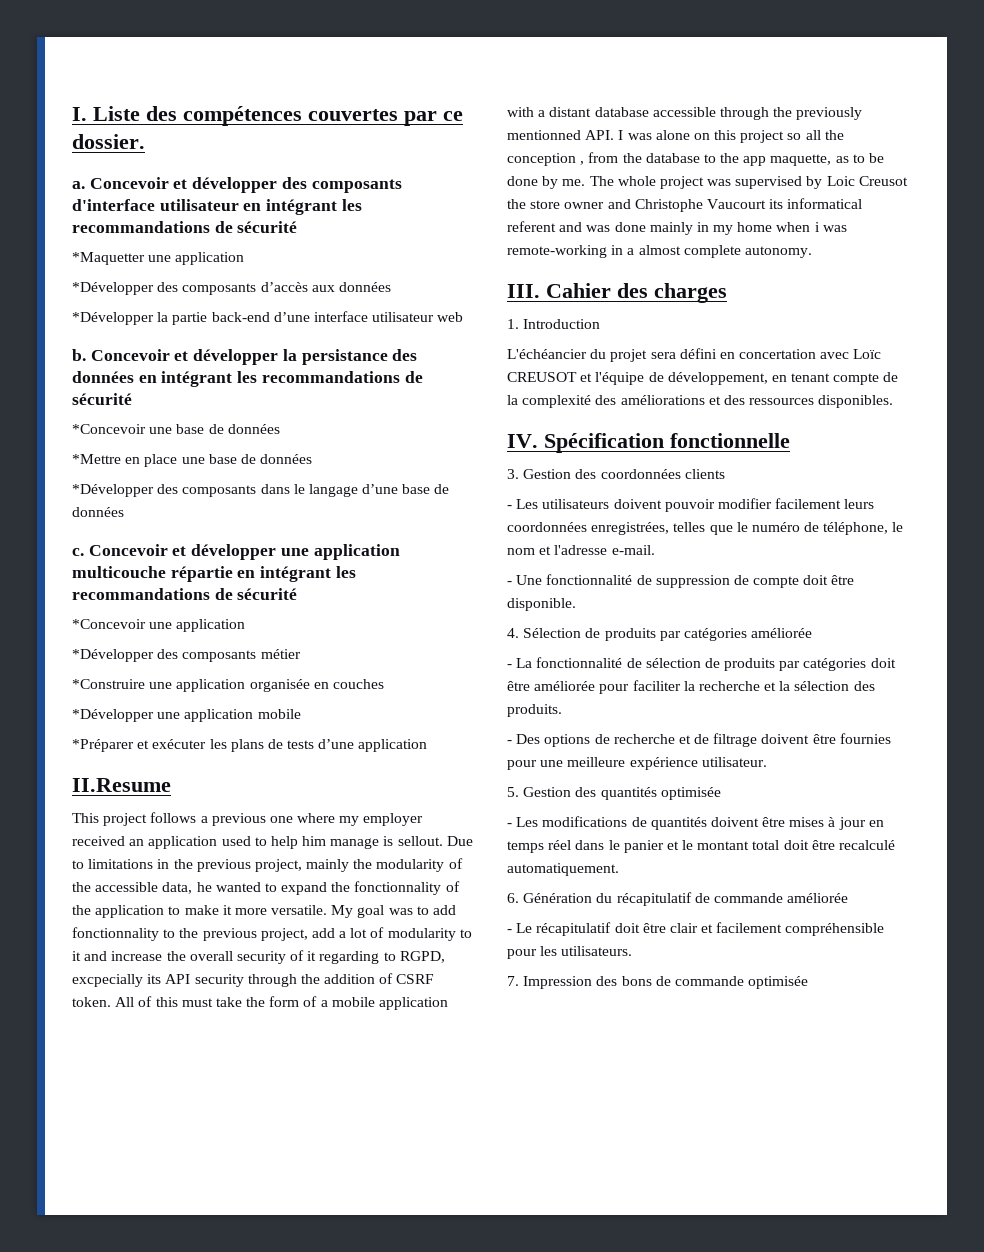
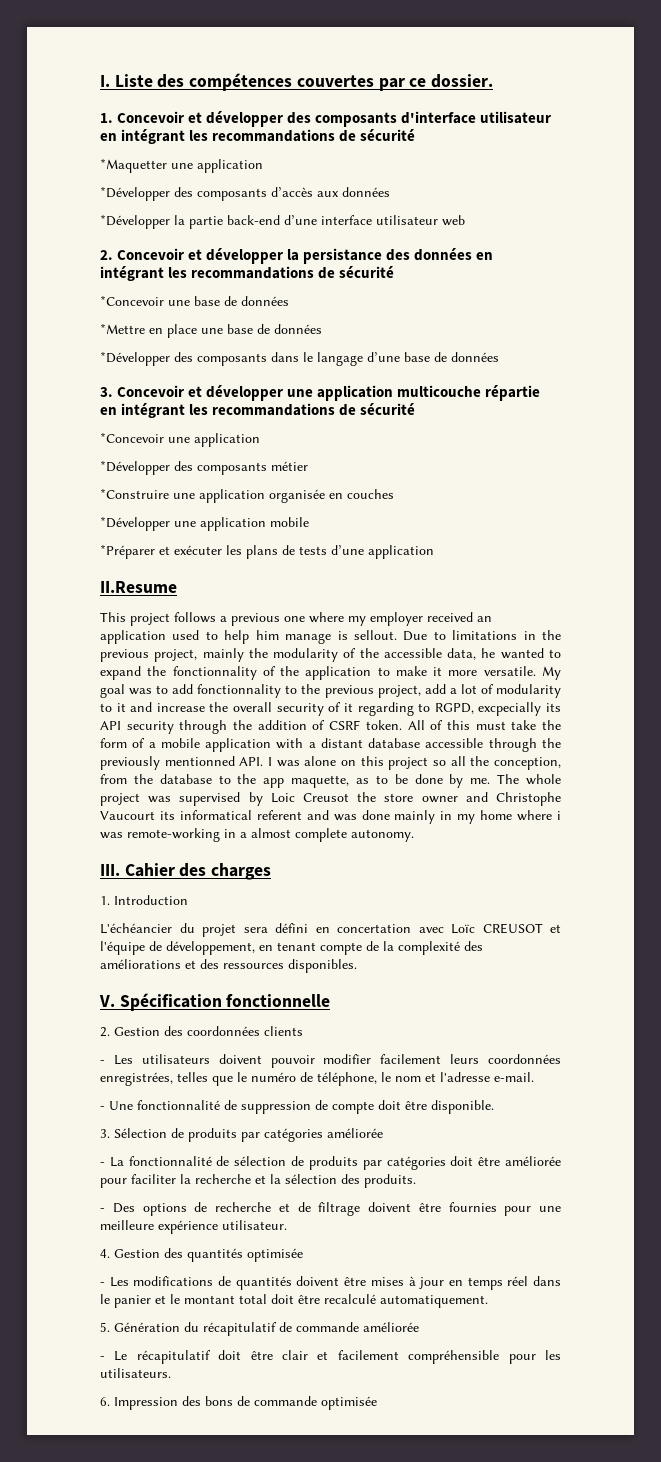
[72,181,85,189] a. -> [100,113,113,123] 1.
[72,349,86,361] b. -> [100,250,113,260] 2.
[72,548,84,556] c. -> [100,387,113,397] 3.
[507,153,585,166] conception , -> [494,757,561,770] conception,
[776,222,811,232] when -> [517,810,553,821] where
[507,434,538,448] IV. -> [99,995,115,1007] V.
[507,469,519,479] 3. -> [100,1027,110,1037] 2.
[507,628,519,638] 4. -> [100,1129,110,1138] 3.
[507,787,519,797] 5. -> [100,1249,110,1258] 4.
[507,893,519,903] 6. -> [100,1322,110,1332] 5.
[507,976,519,986] 7. -> [100,1397,110,1406] 6.

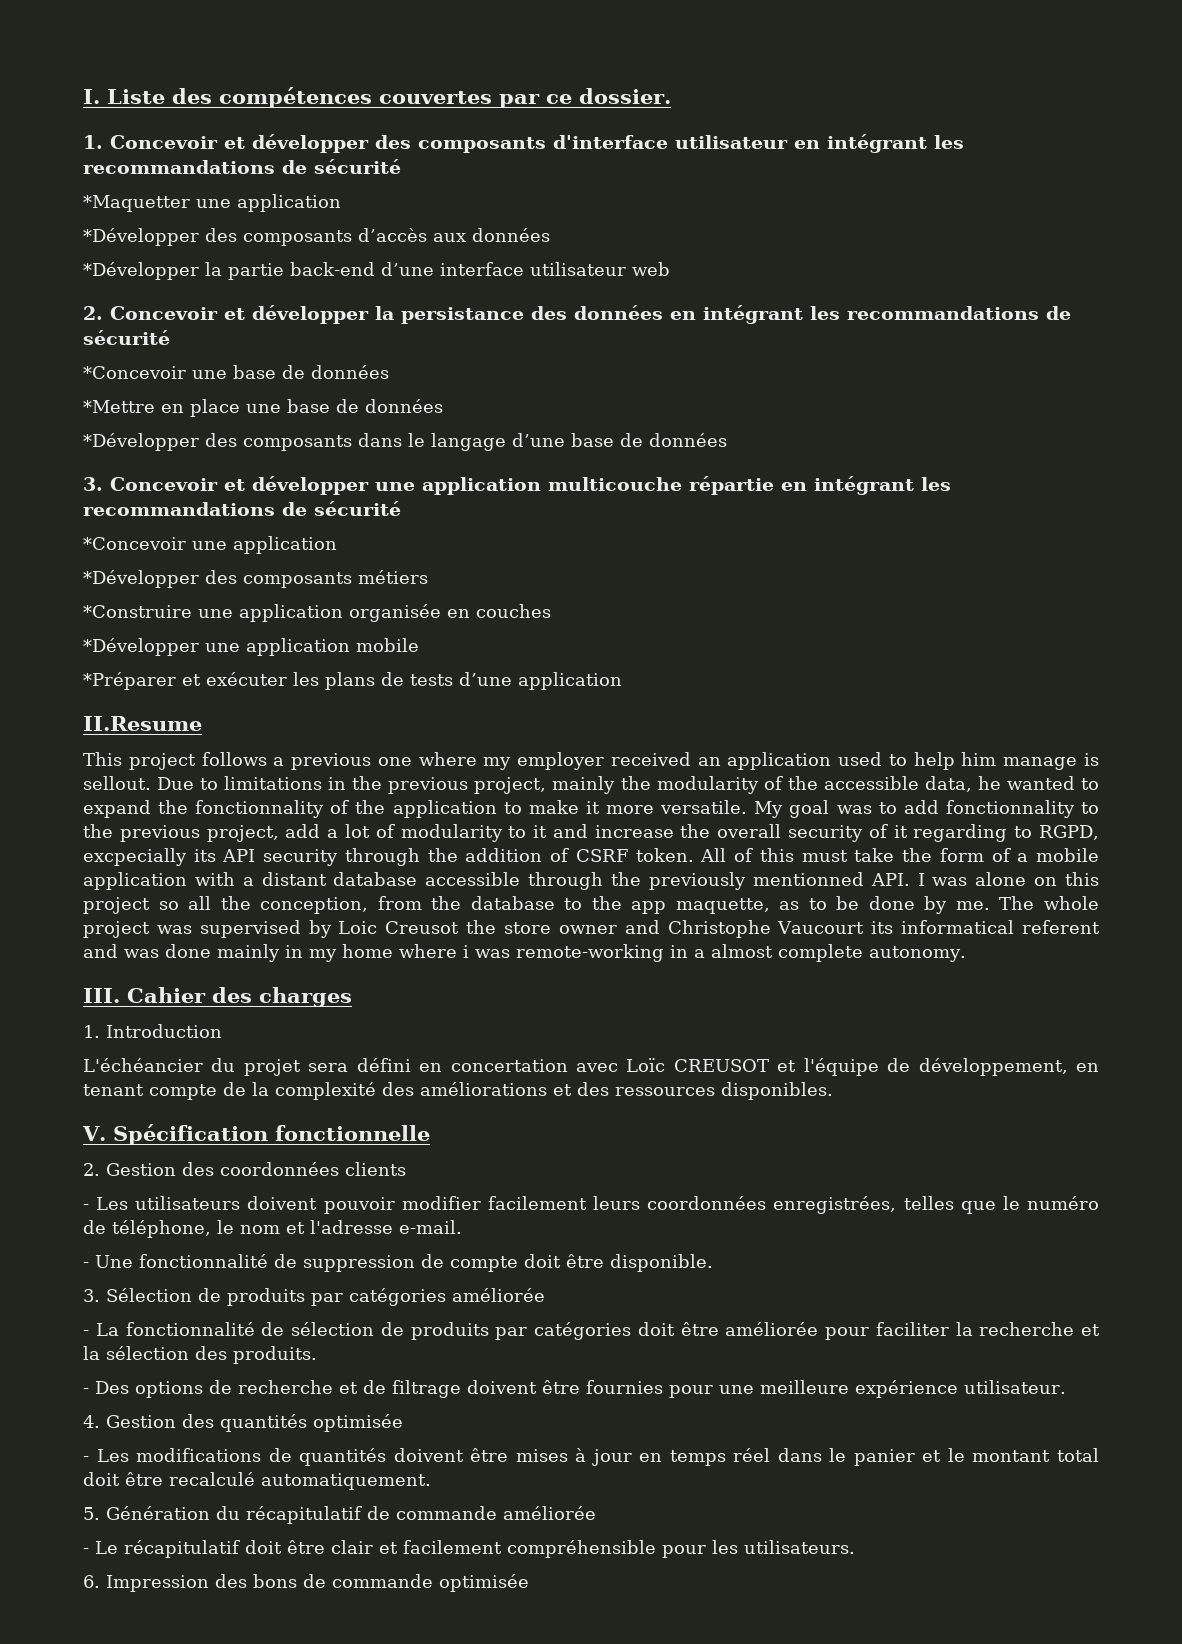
[271,461,308,471] métier -> [358,570,428,584] métiers

